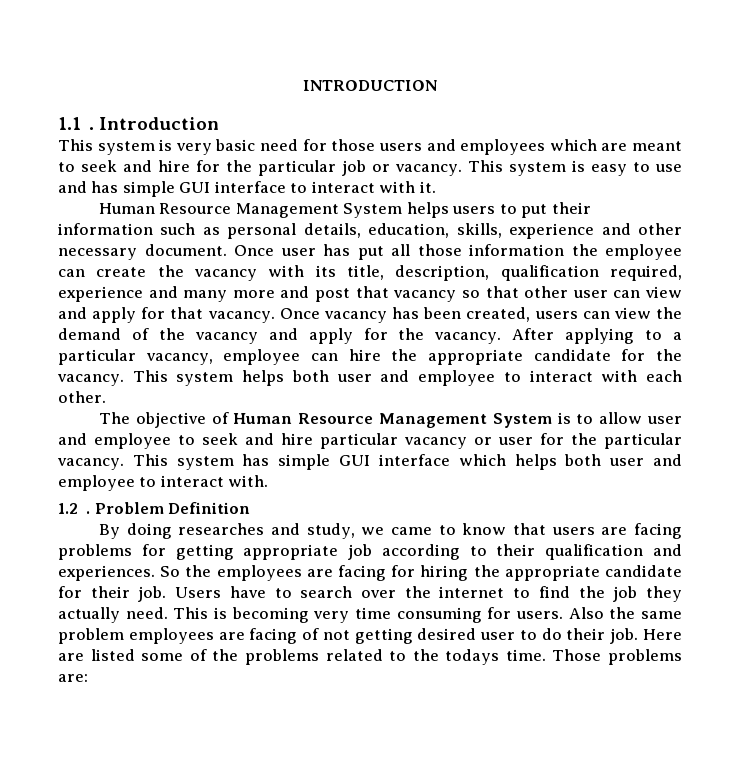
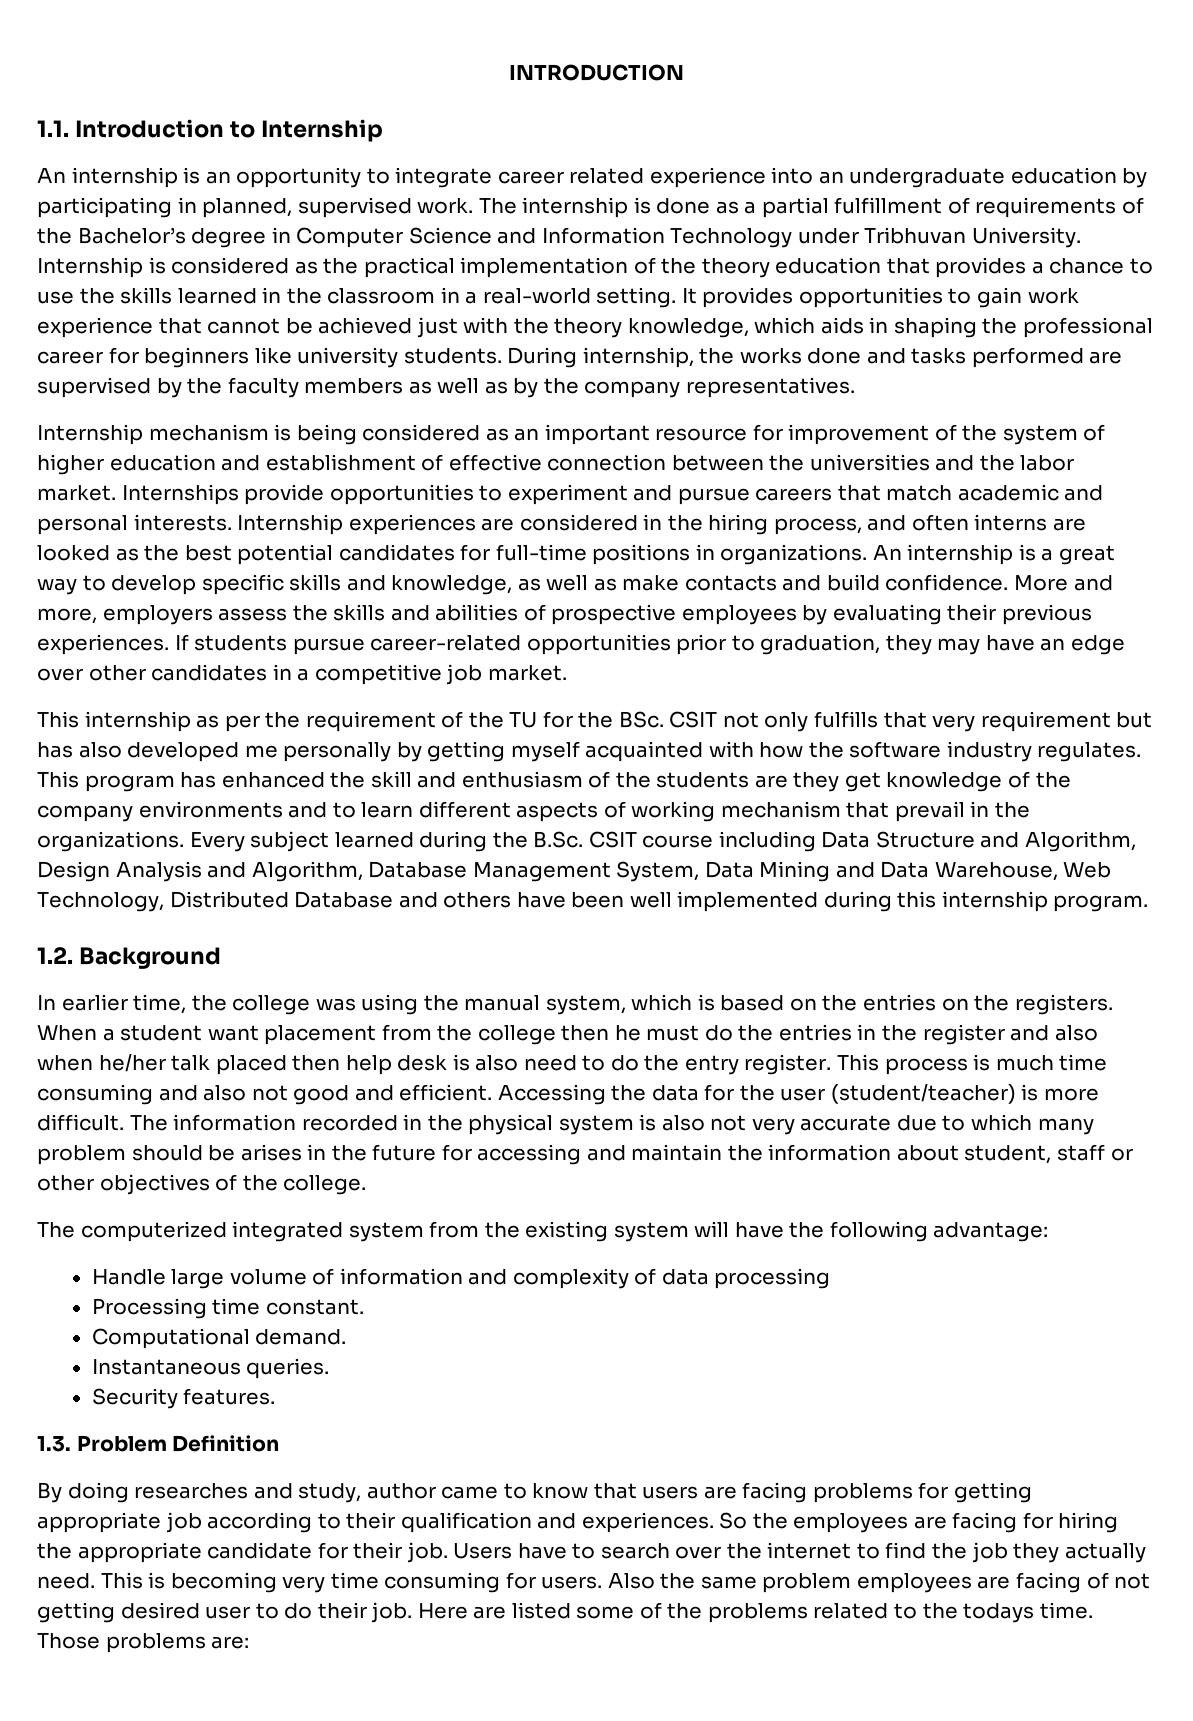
[58,117,95,130] 1.1 . -> [37,120,69,137] 1.1.
[58,139,683,155] [58,160,682,176] [58,181,436,197] [98,202,591,218] [58,223,682,239] [58,244,682,260] [58,265,682,281] [58,286,683,302] [58,307,682,323] [58,328,682,344] [58,349,682,365] [57,370,683,386] [58,391,106,403] [98,412,683,428] [58,433,682,449] [57,454,682,470] [58,475,269,491] [58,503,91,514] // This system is very basic need for those users and employees which are meant to seek and hire for the particular job or vacancy. This system is easy to use and has simple GUI interface to interact with it. // Human Resource Management System helps users to put their information such as personal details, education, skills, experience and other necessary document. Once user has put all those information the employee can create the vacancy with its title, description, qualification required, experience and many more and post that vacancy so that other user can view and apply for that vacancy. Once vacancy has been created, users can view the demand of the vacancy and apply for the vacancy. After applying to a particular vacancy, employee can hire the appropriate candidate for the vacancy. This system helps both user and employee to interact with each other. // The objective of Human Resource Management System is to allow user and employee to seek and hire particular vacancy or user for the particular vacancy. This system has simple GUI interface which helps both user and employee to interact with. // 1.2 . -> [230,119,384,142] [37,167,1148,188] [37,197,1145,218] [37,227,1081,248] [37,257,1154,278] [37,287,1079,308] [37,317,1154,338] [37,347,1123,368] [37,377,855,398] [37,424,1106,445] [37,454,1075,475] [37,484,1104,505] [37,514,1086,535] [37,544,1116,565] [37,574,1113,595] [37,604,1092,625] [37,634,1125,655] [37,664,567,685] [37,711,1153,732] [37,741,1142,762] [37,771,1071,792] [37,801,1030,822] [37,831,1136,852] [37,861,1112,882] [37,891,1149,912] [37,947,222,969] [37,994,1113,1015] [37,1024,1098,1045] [37,1054,1108,1075] [37,1084,1100,1105] [37,1114,1094,1135] [37,1144,1133,1165] [37,1174,367,1195] [37,1221,1049,1242] [91,1268,831,1289] [91,1298,364,1319] [91,1328,347,1349] [91,1358,330,1379] [91,1388,276,1409] [37,1436,71,1452] to Internship // An internship is an opportunity to integrate career related experience into an undergraduate education by participating in planned, supervised work. The internship is done as a partial fulfillment of requirements of the Bachelor’s degree in Computer Science and Information Technology under Tribhuvan University. Internship is considered as the practical implementation of the theory education that provides a chance to use the skills learned in the classroom in a real-world setting. It provides opportunities to gain work experience that cannot be achieved just with the theory knowledge, which aids in shaping the professional career for beginners like university students. During internship, the works done and tasks performed are supervised by the faculty members as well as by the company representatives. // Internship mechanism is being considered as an important resource for improvement of the system of higher education and establishment of effective connection between the universities and the labor market. Internships provide opportunities to experiment and pursue careers that match academic and personal interests. Internship experiences are considered in the hiring process, and often interns are looked as the best potential candidates for full-time positions in organizations. An internship is a great way to develop specific skills and knowledge, as well as make contacts and build confidence. More and more, employers assess the skills and abilities of prospective employees by evaluating their previous experiences. If students pursue career-related opportunities prior to graduation, they may have an edge over other candidates in a competitive job market. // This internship as per the requirement of the TU for the BSc. CSIT not only fulfills that very requirement but has also developed me personally by getting myself acquainted with how the software industry regulates. This program has enhanced the skill and enthusiasm of the students are they get knowledge of the company environments and to learn different aspects of working mechanism that prevail in the organizations. Every subject learned during the B.Sc. CSIT course including Data Structure and Algorithm, Design Analysis and Algorithm, Database Management System, Data Mining and Data Warehouse, Web Technology, Distributed Database and others have been well implemented during this internship program. // 1.2. Background // In earlier time, the college was using the manual system, which is based on the entries on the registers. When a student want placement from the college then he must do the entries in the register and also when he/her talk placed then help desk is also need to do the entry register. This process is much time consuming and also not good and efficient. Accessing the data for the user (student/teacher) is more difficult. The information recorded in the physical system is also not very accurate due to which many problem should be arises in the future for accessing and maintain the information about student, staff or other objectives of the college. // The computerized integrated system from the existing system will have the following advantage: // Handle large volume of information and complexity of data processing // Processing time constant. // Computational demand. // Instantaneous queries. // Security features. // 1.3.
[361,527,385,535] we -> [366,1483,436,1499] author

